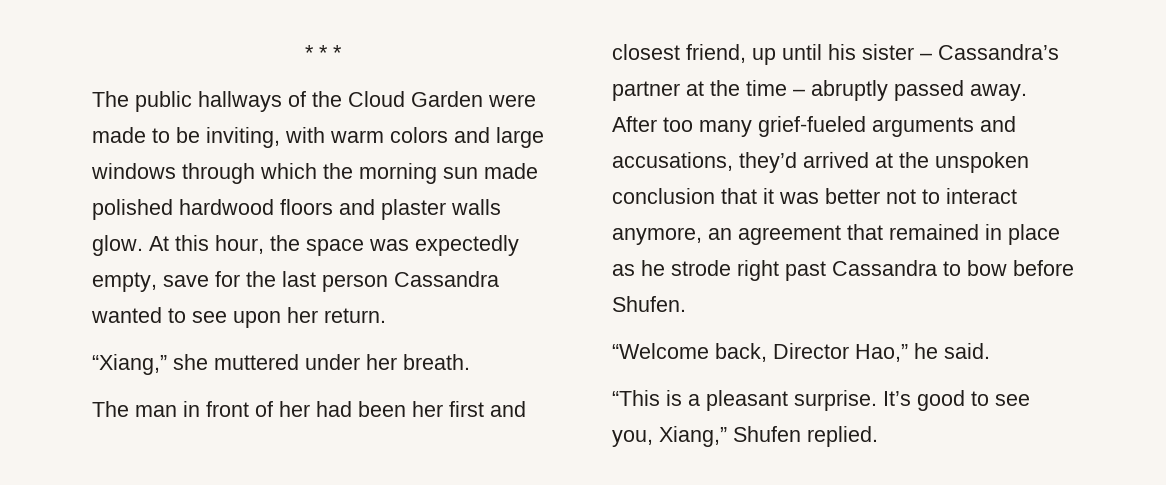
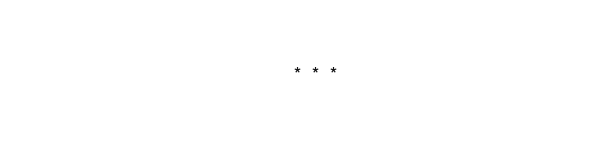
[92,91,536,112] [92,127,544,148] [91,163,538,184] [92,199,501,220] [92,235,519,256] [92,271,499,292] [91,307,386,328] [92,354,470,375] [92,401,526,417] [612,44,1059,65] [612,80,1027,101] [612,116,1016,137] [612,152,1029,173] [612,188,1017,204] [612,224,1060,245] [612,260,1074,281] [612,296,686,312] [612,343,990,362] [612,390,1030,411] [612,426,878,447] // The public hallways of the Cloud Garden were made to be inviting, with warm colors and large windows through which the morning sun made polished hardwood floors and plaster walls glow. At this hour, the space was expectedly empty, save for the last person Cassandra wanted to see upon her return. // “Xiang,” she muttered under her breath. // The man in front of her had been her first and closest friend, up until his sister – Cassandra’s partner at the time – abruptly passed away. After too many grief-fueled arguments and accusations, they’d arrived at the unspoken conclusion that it was better not to interact anymore, an agreement that remained in place as he strode right past Cassandra to bow before Shufen. // “Welcome back, Director Hao,” he said. // “This is a pleasant surprise. It’s good to see you, Xiang,” Shufen replied. -> (338, 71) none

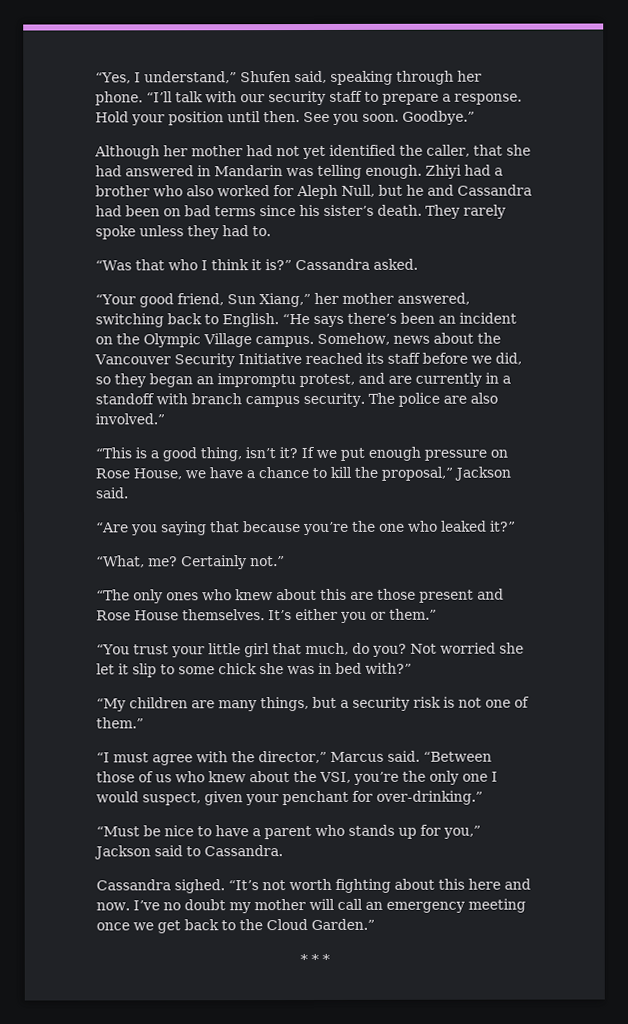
(292, 71) none -> [95,70,482,85] [95,90,522,106] [95,110,475,126] [94,144,531,160] [95,164,503,179] [95,184,532,200] [95,204,506,219] [95,225,271,240] [95,258,418,271] [95,292,470,308] [95,312,517,328] [95,332,501,348] [94,352,522,368] [95,372,511,388] [95,392,498,408] [95,413,165,425] [95,446,508,462] [95,466,511,481] [95,487,128,499] [96,520,516,536] [96,555,285,570] [96,588,504,604] [96,608,437,623] [96,642,524,658] [96,662,412,678] [96,696,530,712] [96,717,144,729] [96,750,492,766] [96,770,498,785] [96,790,483,806] [96,824,481,840] [94,845,283,860] [96,878,531,894] [96,898,526,914] [96,918,375,934] “Yes, I understand,” Shufen said, speaking through her phone. “I’ll talk with our security staff to prepare a response. Hold your position until then. See you soon. Goodbye.” // Although her mother had not yet identified the caller, that she had answered in Mandarin was telling enough. Zhiyi had a brother who also worked for Aleph Null, but he and Cassandra had been on bad terms since his sister’s death. They rarely spoke unless they had to. // “Was that who I think it is?” Cassandra asked. // “Your good friend, Sun Xiang,” her mother answered, switching back to English. “He says there’s been an incident on the Olympic Village campus. Somehow, news about the Vancouver Security Initiative reached its staff before we did, so they began an impromptu protest, and are currently in a standoff with branch campus security. The police are also involved.” // “This is a good thing, isn’t it? If we put enough pressure on Rose House, we have a chance to kill the proposal,” Jackson said. // “Are you saying that because you’re the one who leaked it?” // “What, me? Certainly not.” // “The only ones who knew about this are those present and Rose House themselves. It’s either you or them.” // “You trust your little girl that much, do you? Not worried she let it slip to some chick she was in bed with?” // “My children are many things, but a security risk is not one of them.” // “I must agree with the director,” Marcus said. “Between those of us who knew about the VSI, you’re the only one I would suspect, given your penchant for over-drinking.” // “Must be nice to have a parent who stands up for you,” Jackson said to Cassandra. // Cassandra sighed. “It’s not worth fighting about this here and now. I’ve no doubt my mother will call an emergency meeting once we get back to the Cloud Garden.” //

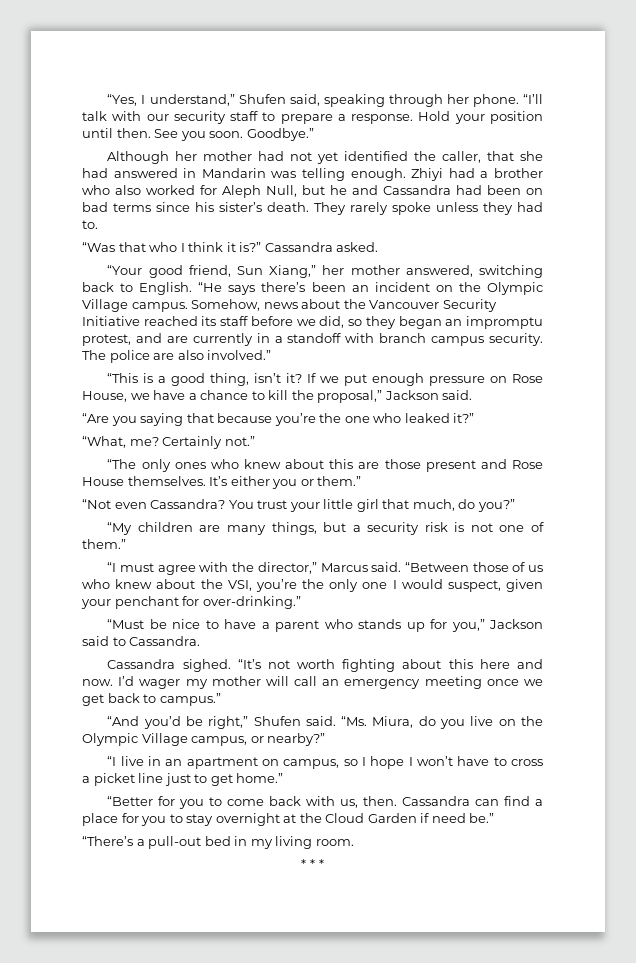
[96,644,130,655] “You -> [82,499,254,509] “Not even Cassandra? You
[371,642,524,657] [96,662,412,678] you? Not worried she let it slip to some chick she was in bed with?” -> [477,499,515,512] you?”
[132,899,226,911] I’ve no doubt -> [118,676,181,689] I’d wager
[239,918,375,931] the Cloud Garden.” -> [159,693,221,706] [107,716,543,729] [82,733,326,746] [107,756,543,769] [82,773,284,786] [107,796,544,809] [82,813,495,826] [82,836,354,849] campus.” // “And you’d be right,” Shufen said. “Ms. Miura, do you live on the Olympic Village campus, or nearby?” // “I live in an apartment on campus, so I hope I won’t have to cross a picket line just to get home.” // “Better for you to come back with us, then. Cassandra can find a place for you to stay overnight at the Cloud Garden if need be.” // “There’s a pull-out bed in my living room.

